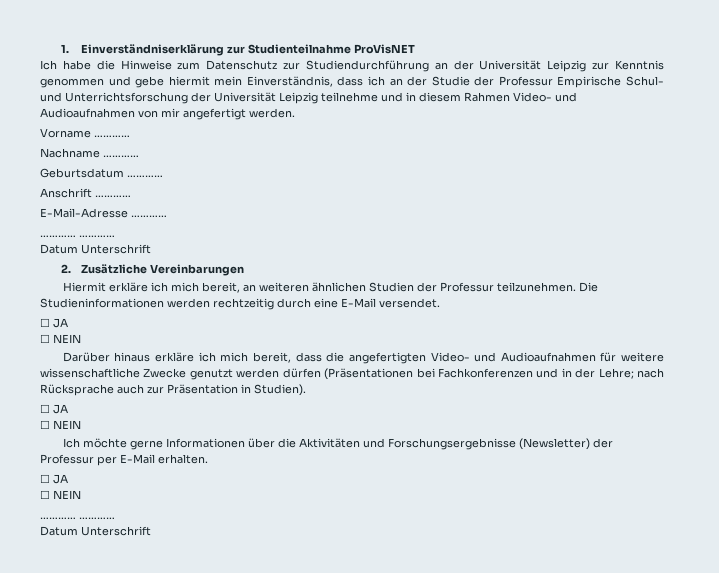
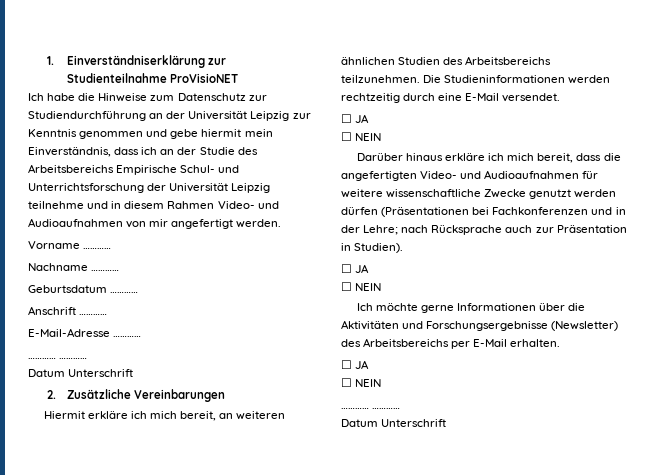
[354,44,416,54] ProVisNET -> [170,73,239,83] ProVisioNET
[474,76,553,86] der Professur -> [237,147,258,155] [28,164,114,173] des Arbeitsbereichs
[416,282,494,292] der Professur -> [443,56,552,65] des Arbeitsbereichs
[592,438,613,448] [40,454,94,464] der Professur -> [341,338,450,347] des Arbeitsbereichs

